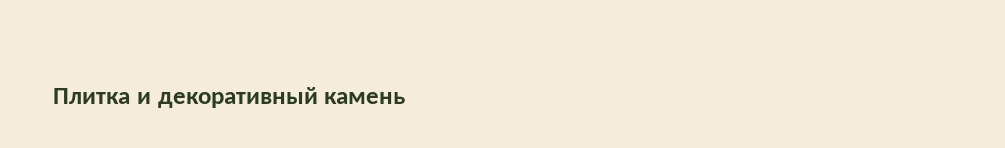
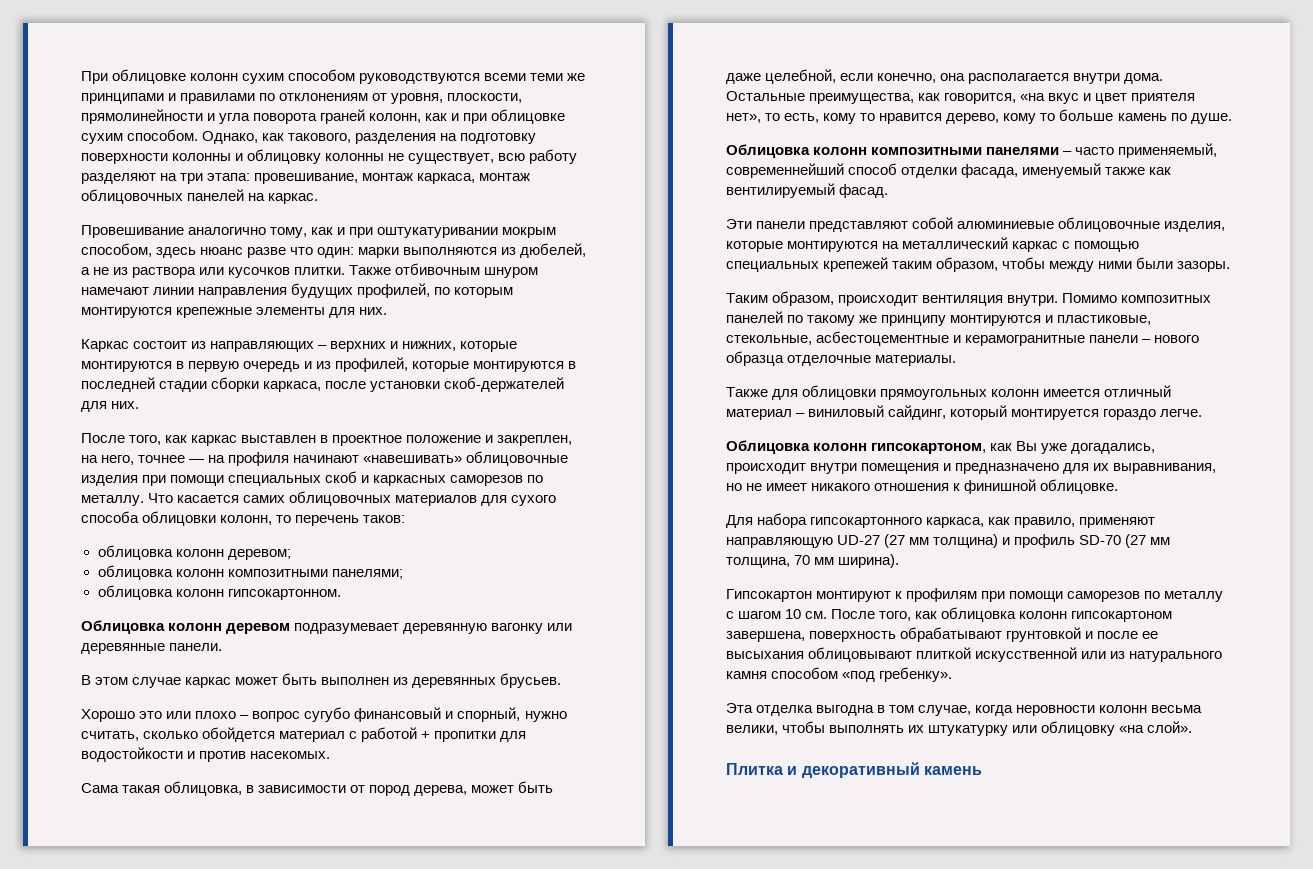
(53, 96) none -> [81,69,586,84] [81,93,523,104] [81,109,566,124] [81,129,537,144] [81,149,578,164] [81,173,531,184] [81,189,319,204] [81,225,557,238] [81,243,587,258] [81,263,539,278] [81,283,514,298] [81,307,388,318] [81,339,518,352] [81,357,577,372] [81,377,565,392] [81,401,140,412] [81,433,573,446] [81,451,569,466] [81,471,544,486] [81,491,557,506] [81,511,406,526] [97,545,291,560] [97,565,403,580] [97,585,341,600] [81,620,573,634] [81,643,223,654] [81,673,562,688] [81,707,567,722] [81,727,527,742] [81,747,331,762] [81,781,554,796] [726,69,1164,84] [726,91,1196,104] [726,109,1232,124] [726,143,1218,158] [726,163,1172,178] [726,183,889,198] [726,217,1226,232] [726,237,1140,252] [726,257,1231,272] [726,291,1212,306] [726,311,1152,326] [726,331,1200,346] [726,351,957,366] [726,385,1172,400] [726,405,1203,420] [726,440,1156,454] [726,463,1217,474] [726,479,1119,494] [726,513,1156,528] [726,534,1171,548] [726,554,900,568] [726,588,1224,602] [726,607,1173,622] [726,627,1159,642] [726,647,1223,662] [726,667,953,682] [726,703,1203,716] [726,721,1193,736] При облицовке колонн сухим способом руководствуются всеми теми же принципами и правилами по отклонениям от уровня, плоскости, прямолинейности и угла поворота граней колонн, как и при облицовке сухим способом. Однако, как такового, разделения на подготовку поверхности колонны и облицовку колонны не существует, всю работу разделяют на три этапа: провешивание, монтаж каркаса, монтаж облицовочных панелей на каркас. // Провешивание аналогично тому, как и при оштукатуривании мокрым способом, здесь нюанс разве что один: марки выполняются из дюбелей, а не из раствора или кусочков плитки. Также отбивочным шнуром намечают линии направления будущих профилей, по которым монтируются крепежные элементы для них. // Каркас состоит из направляющих – верхних и нижних, которые монтируются в первую очередь и из профилей, которые монтируются в последней стадии сборки каркаса, после установки скоб-держателей для них. // После того, как каркас выставлен в проектное положение и закреплен, на него, точнее — на профиля начинают «навешивать» облицовочные изделия при помощи специальных скоб и каркасных саморезов по металлу. Что касается самих облицовочных материалов для сухого способа облицовки колонн, то перечень таков: // облицовка колонн деревом; // облицовка колонн композитными панелями; // облицовка колонн гипсокартонном. // Облицовка колонн деревом подразумевает деревянную вагонку или деревянные панели. // В этом случае каркас может быть выполнен из деревянных брусьев. // Хорошо это или плохо – вопрос сугубо финансовый и спорный, нужно считать, сколько обойдется материал с работой + пропитки для водостойкости и против насекомых. // Сама такая облицовка, в зависимости от пород дерева, может быть даже целебной, если конечно, она располагается внутри дома. Остальные преимущества, как говорится, «на вкус и цвет приятеля нет», то есть, кому то нравится дерево, кому то больше камень по душе. // Облицовка колонн композитными панелями – часто применяемый, современнейший способ отделки фасада, именуемый также как вентилируемый фасад. // Эти панели представляют собой алюминиевые облицовочные изделия, которые монтируются на металлический каркас с помощью специальных крепежей таким образом, чтобы между ними были зазоры. // Таким образом, происходит вентиляция внутри. Помимо композитных панелей по такому же принципу монтируются и пластиковые, стекольные, асбестоцементные и керамогранитные панели – нового образца отделочные материалы. // Также для облицовки прямоугольных колонн имеется отличный материал – виниловый сайдинг, который монтируется гораздо легче. // Облицовка колонн гипсокартоном, как Вы уже догадались, происходит внутри помещения и предназначено для их выравнивания, но не имеет никакого отношения к финишной облицовке. // Для набора гипсокартонного каркаса, как правило, применяют направляющую UD-27 (27 мм толщина) и профиль SD-70 (27 мм толщина, 70 мм ширина). // Гипсокартон монтируют к профилям при помощи саморезов по металлу с шагом 10 см. После того, как облицовка колонн гипсокартоном завершена, поверхность обрабатывают грунтовкой и после ее высыхания облицовывают плиткой искусственной или из натурального камня способом «под гребенку». // Эта отделка выгодна в том случае, когда неровности колонн весьма велики, чтобы выполнять их штукатурку или облицовку «на слой». //

